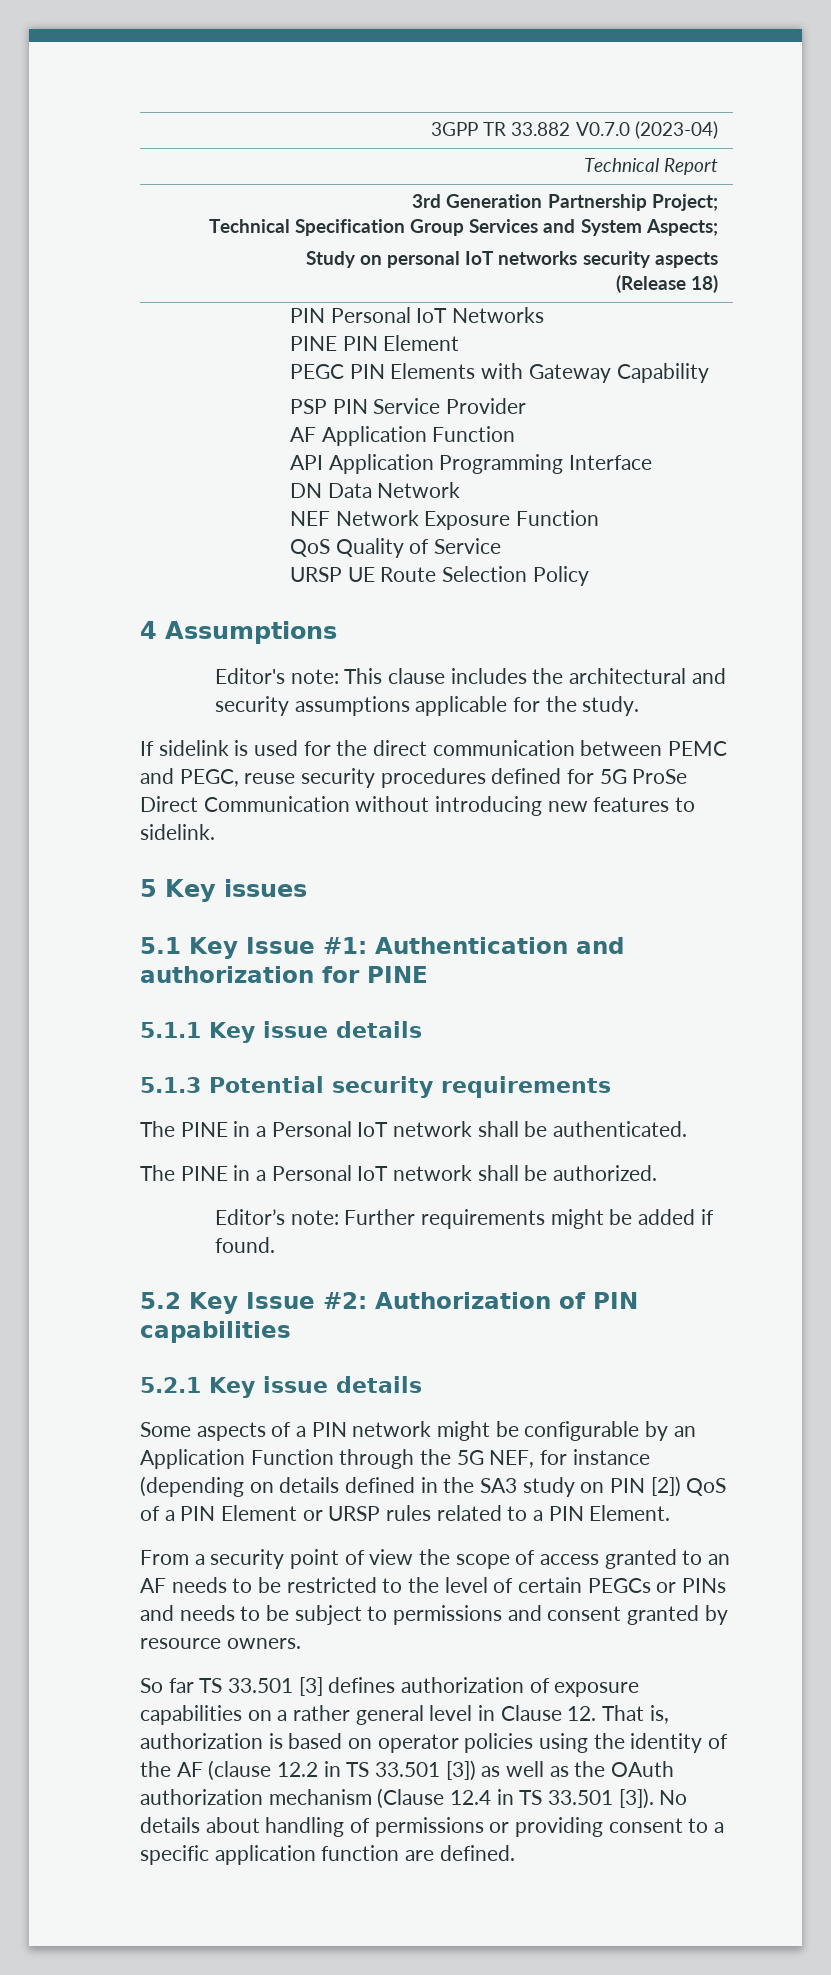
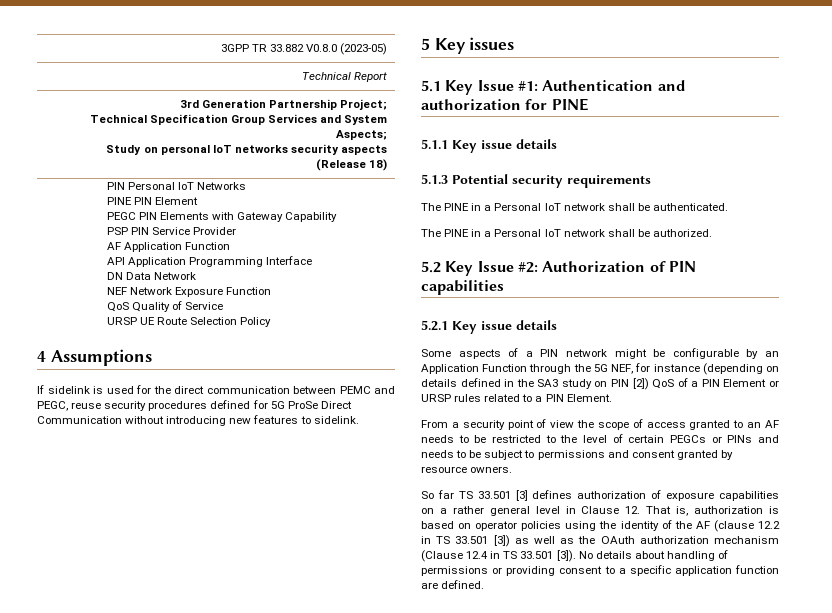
[575,121,718,139] V0.7.0 (2023-04) -> [305,43,388,55] V0.8.0 (2023-05)
[215,668,726,684] [215,696,640,716] // Editor's note: This clause includes the architectural and security assumptions applicable for the study. -> (152, 357) none
[215,1209,714,1229] [215,1237,276,1253] // Editor’s note: Further requirements might be added if found. -> (712, 233) none

